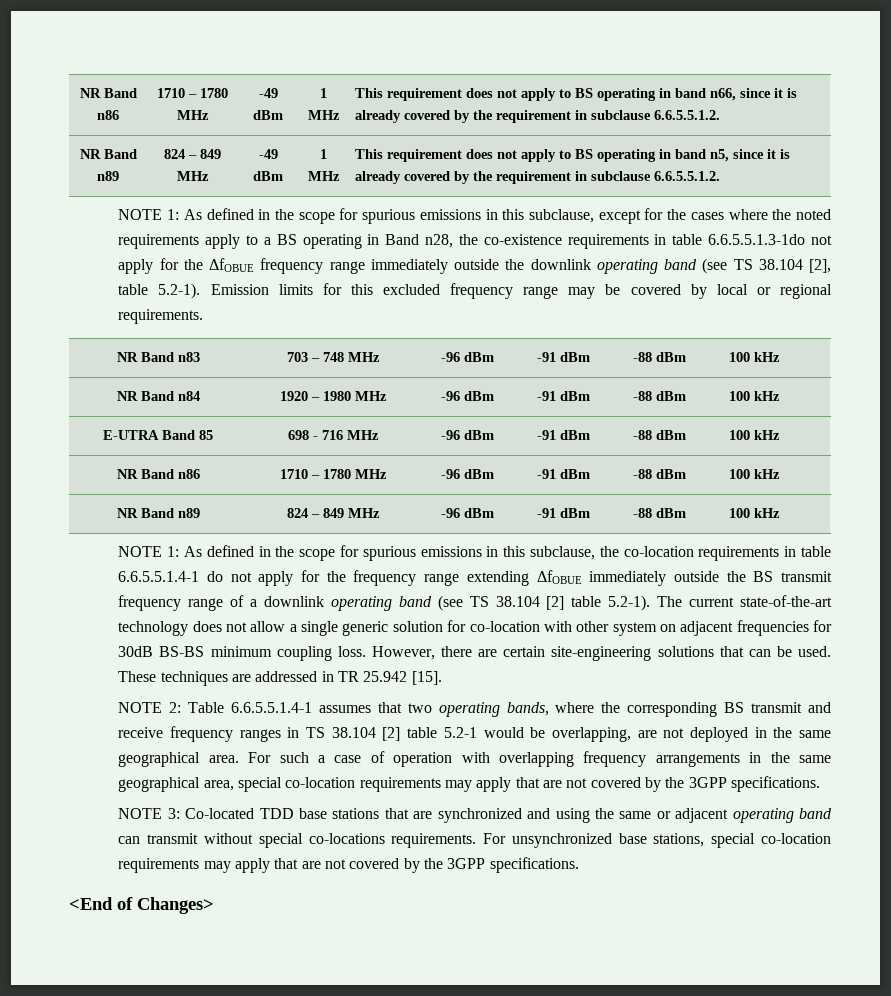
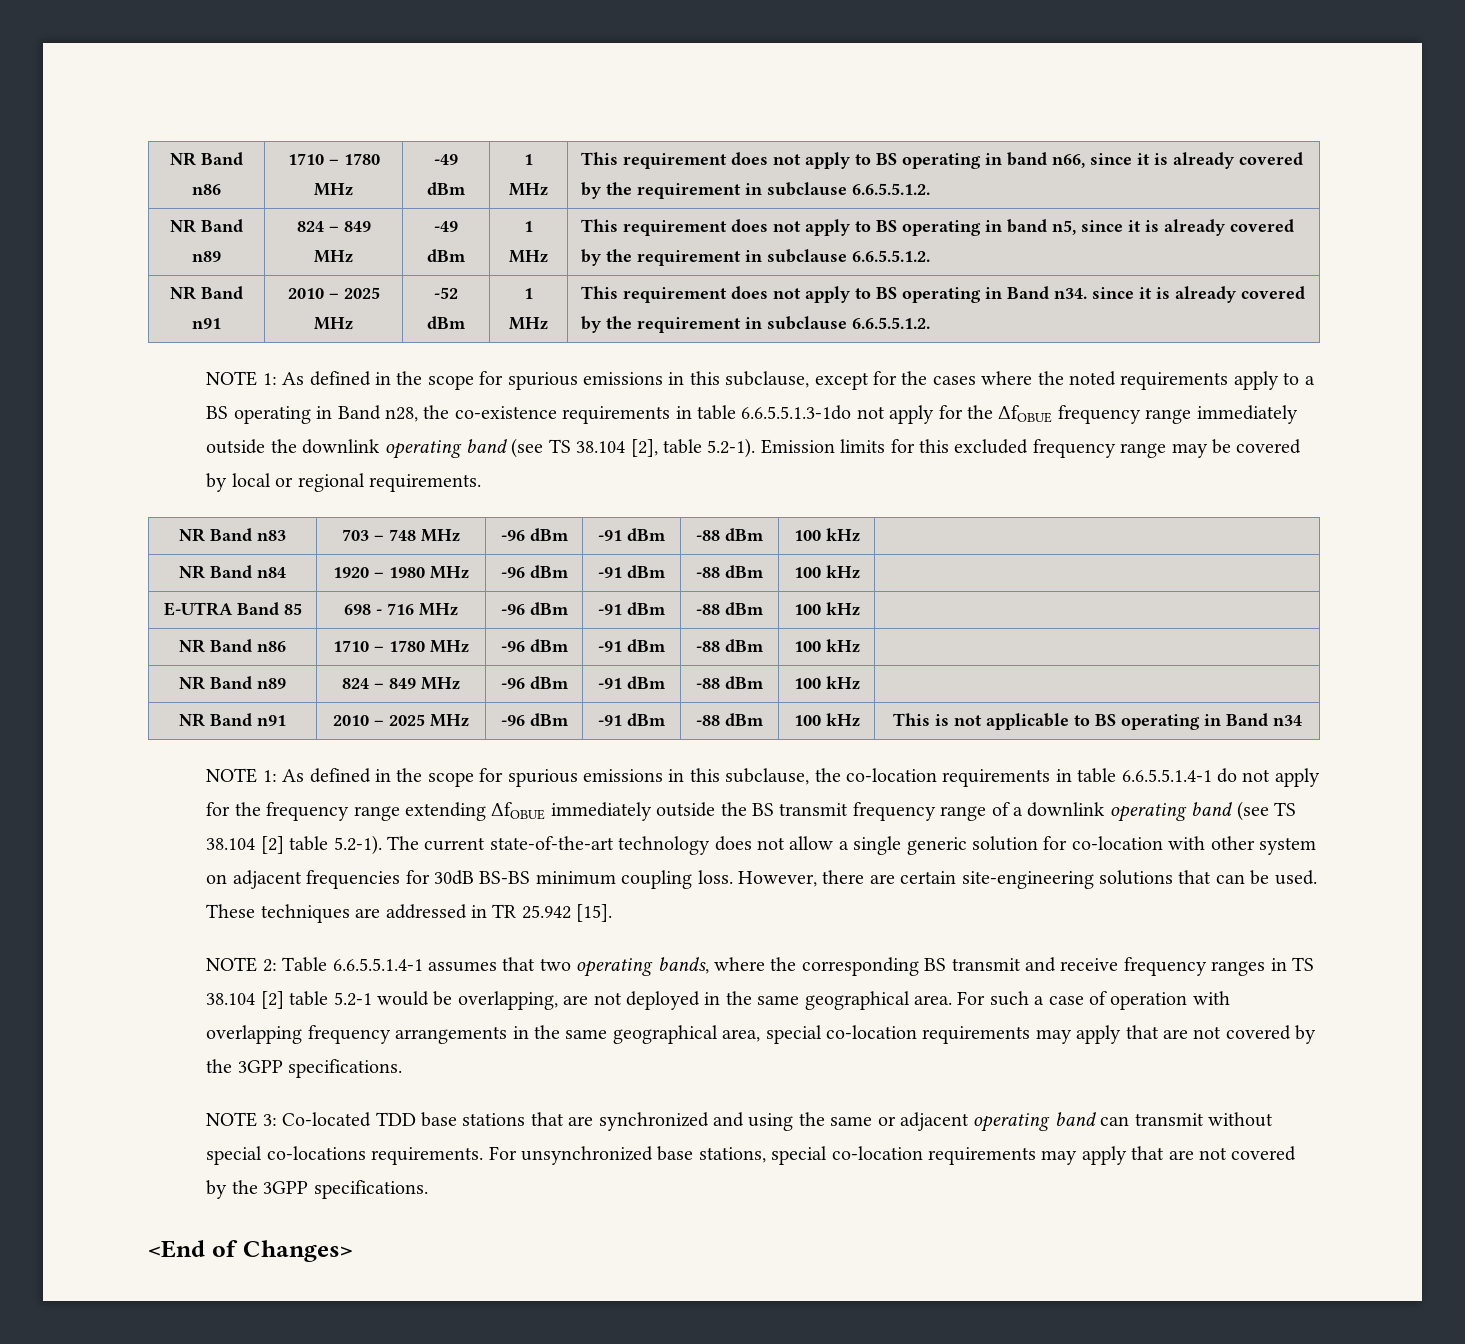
(720, 176) none -> [170,286,243,300] [192,318,221,329] [287,287,380,299] [314,317,353,330] [434,287,458,299] [427,316,466,329] [524,288,533,299] [509,317,548,330] [581,286,1306,303] [581,316,931,333] // NR Band n91 | 2010 – 2025 MHz | -52 dBm | 1 MHz | This requirement does not apply to BS operating in Band n34. since it is already covered by the requirement in subclause 6.6.5.5.1.2.
(780, 513) none -> [179,713,286,727] [333,714,469,727] [500,713,569,726] [598,713,666,726] [696,713,764,726] [793,713,860,727] [892,713,1302,730] // NR Band n91 | 2010 – 2025 MHz | -96 dBm | -91 dBm | -88 dBm | 100 kHz | This is not applicable to BS operating in Band n34

